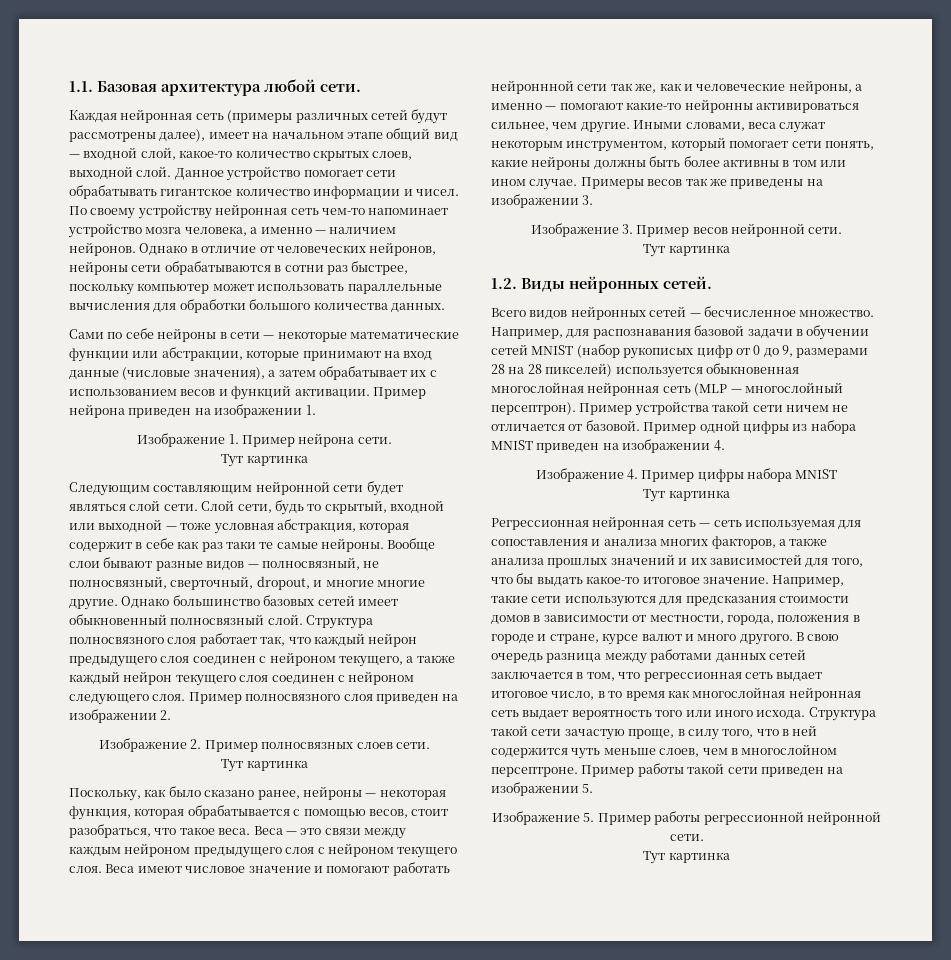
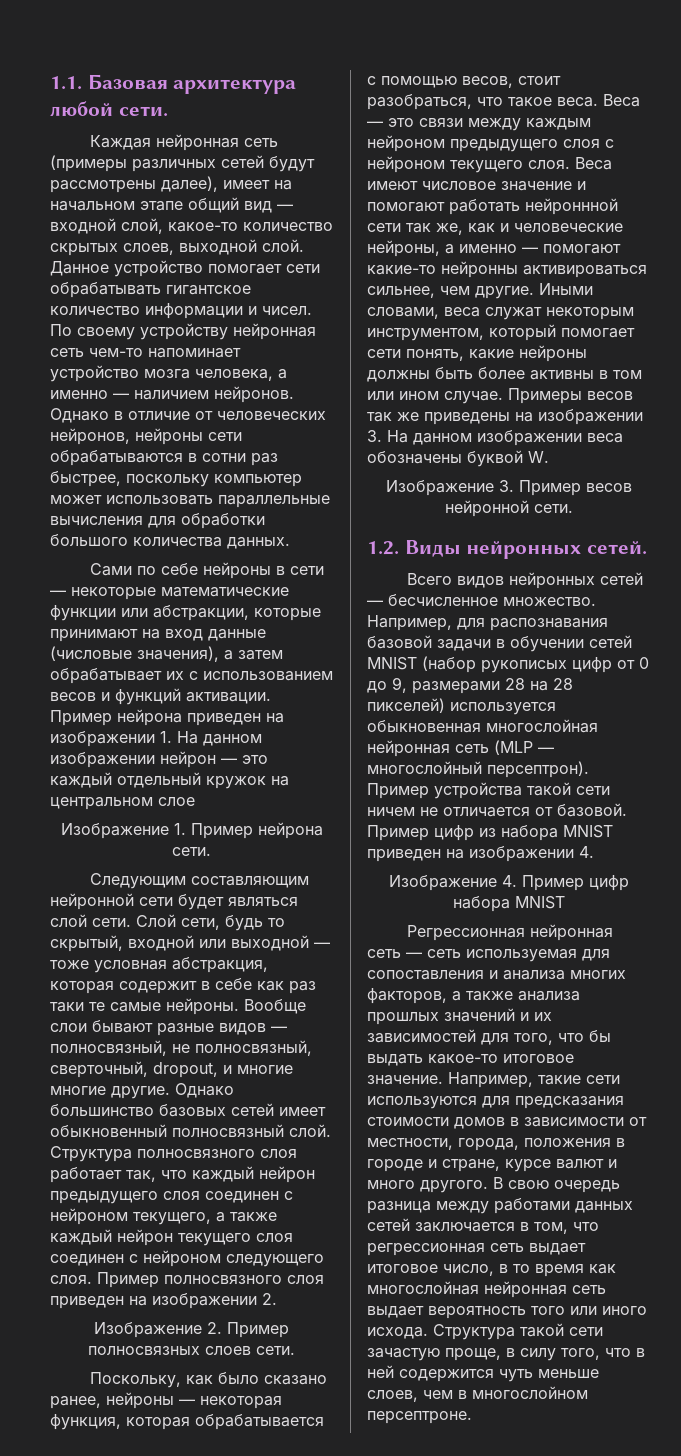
(316, 410) none -> [177,731,262,746] [50,751,268,768] [50,772,289,789] [50,797,195,810] На данном изображении нейрон — это каждый отдельный кружок на центральном слое
[221,454,308,467] // Тут картинка -> (211, 851) none
[221,759,308,772] // Тут картинка -> (295, 1350) none
(594, 200) none -> [387,430,623,446] [367,450,549,467] На данном изображении веса обозначены буквой W.
[643,244,730,257] // Тут картинка -> (573, 508) none
[699,420,789,434] одной цифры -> [434,825,474,841] цифр
[697,468,838,482] [643,489,730,502] цифры набора MNIST // Тут картинка -> [588,875,629,891] [452,896,565,912] цифр набора MNIST
[581,763,844,777] [491,782,594,796] [492,811,881,825] [669,834,704,841] [643,851,730,864] Пример работы такой сети приведен на изображении 5. // Изображение 5. Пример работы регрессионной нейронной сети. // Тут картинка -> (472, 1417) none

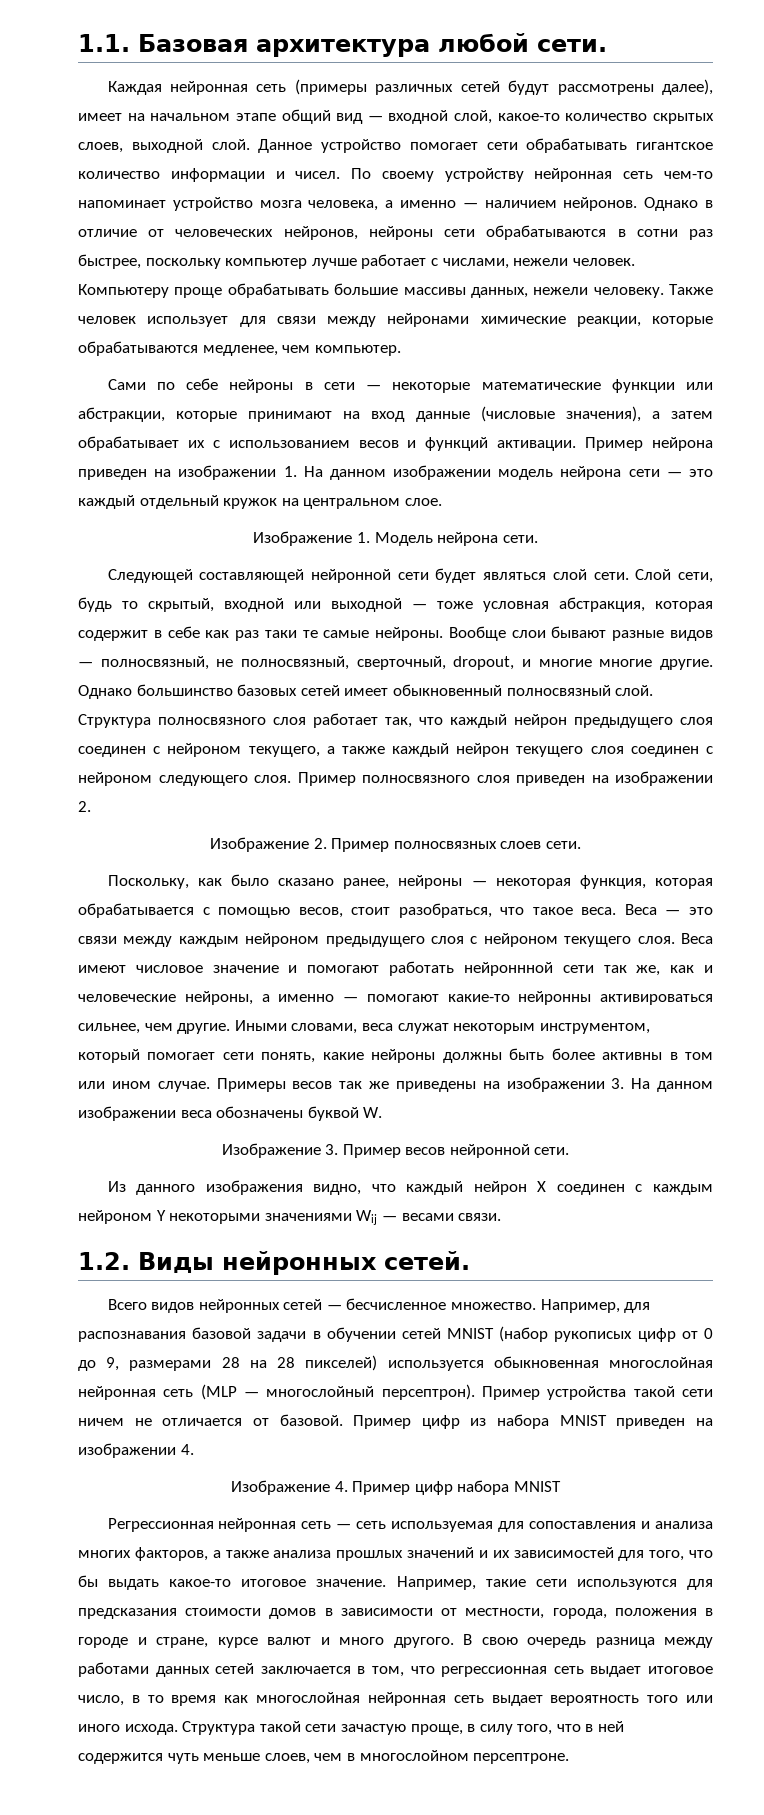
[50,495,330,508] [50,513,265,529] [50,534,290,549] может использовать параллельные вычисления для обработки большого количества данных. -> [311,254,635,269] [78,283,713,298] [78,313,713,327] [78,341,401,356] лучше работает с числами, нежели человек. Компьютеру проще обрабатывать большие массивы данных, нежели человеку. Также человек использует для связи между нейронами химические реакции, которые обрабатываются медленее, чем компьютер.
[160,751,216,768] нейрон -> [498,466,660,480] модель нейрона сети
[158,797,195,806] слое -> [404,498,442,506] слое.
[190,823,253,839] Пример -> [374,532,433,546] Модель
[89,873,309,889] Следующим составляющим -> [107,569,305,583] Следующей составляющей
(573, 508) none -> [107,1180,714,1195] [78,1210,502,1225] // Из данного изображения видно, что каждый нейрон Х соединен с каждым нейроном Y некоторыми значениями Wij — весами связи.

